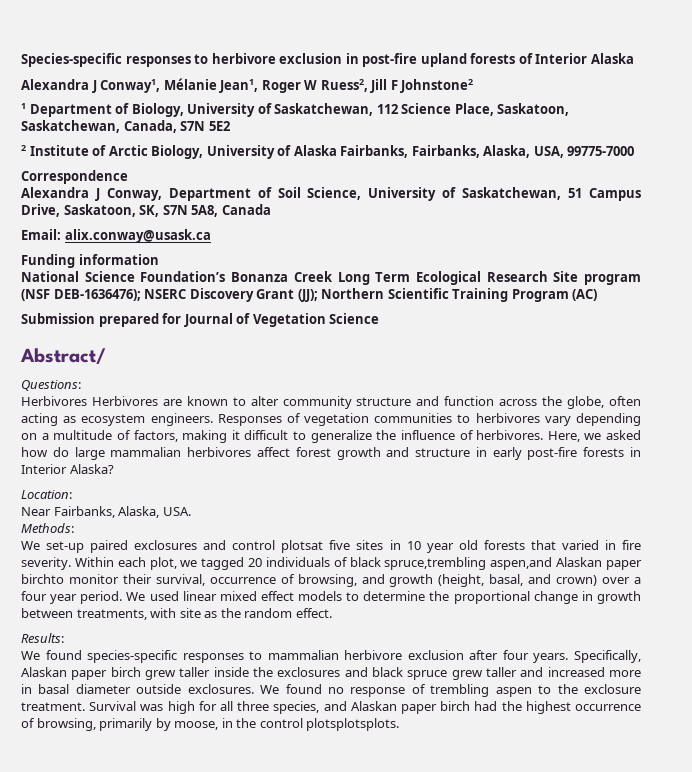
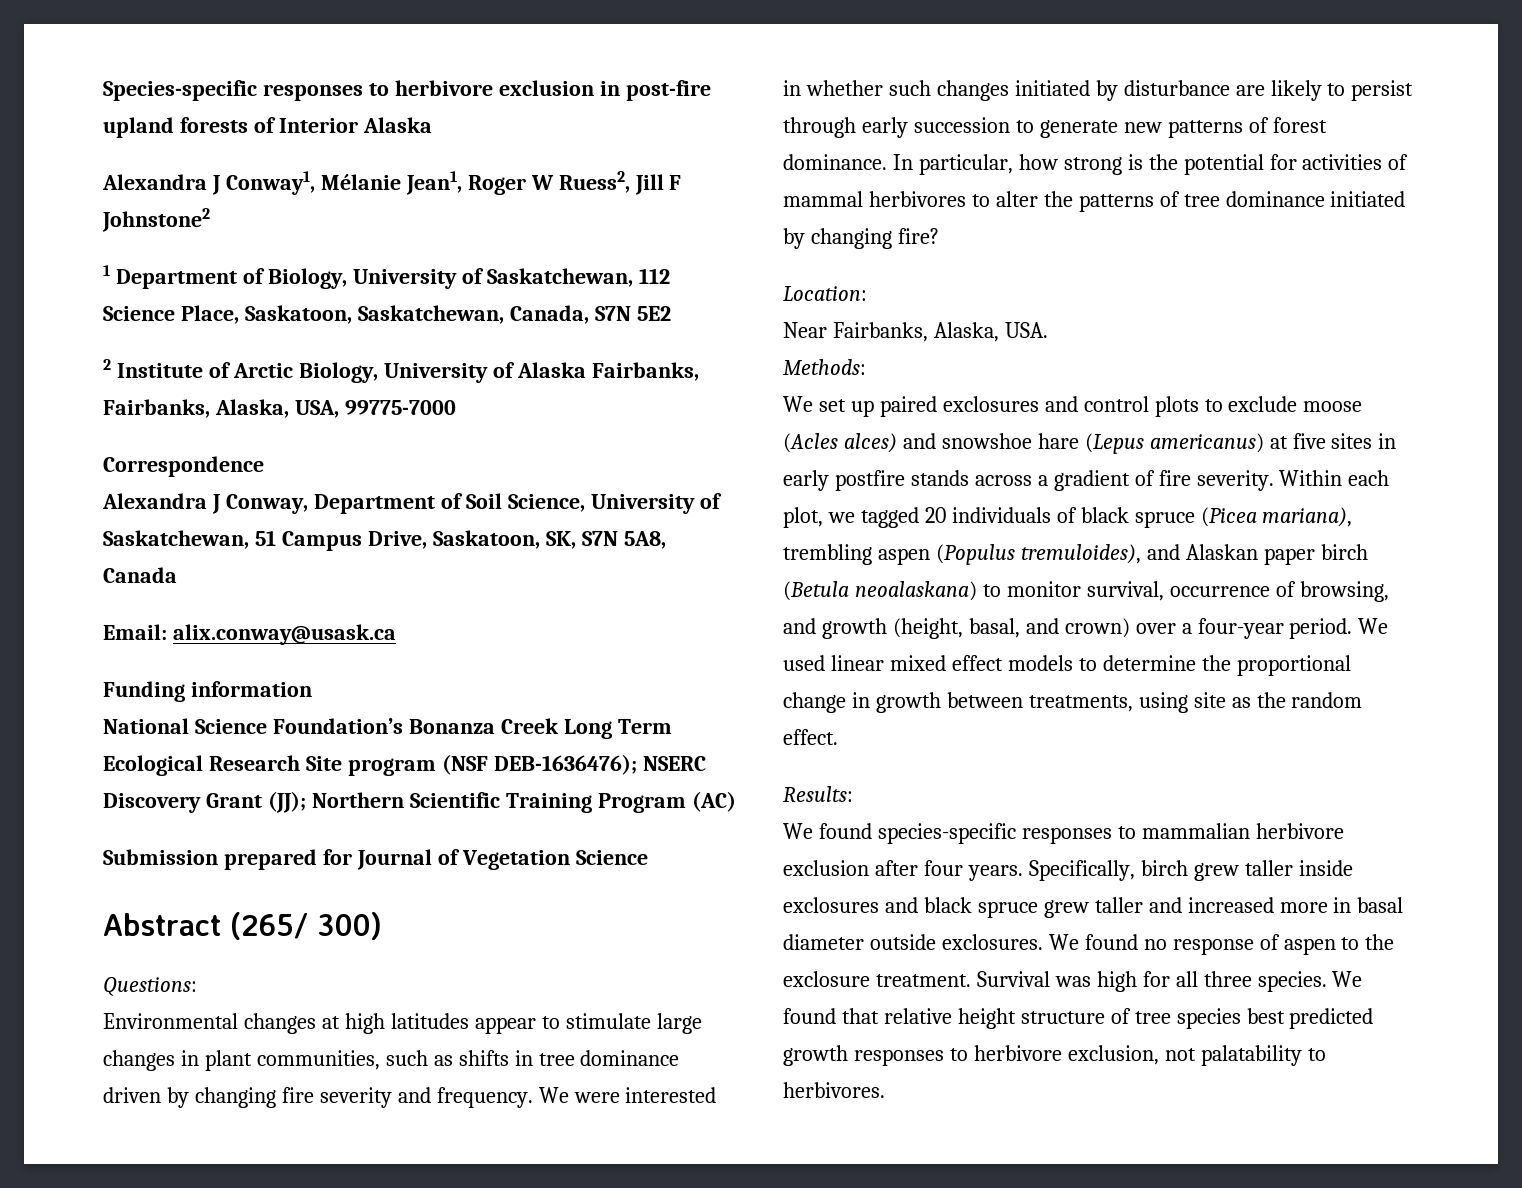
[20,348,106,364] [21,380,81,391] [21,396,641,409] [21,413,641,426] [21,430,641,443] [21,447,641,460] [21,464,114,474] Abstract/ // Questions: // Herbivores Herbivores are known to alter community structure and function across the globe, often acting as ecosystem engineers. Responses of vegetation communities to herbivores vary depending on a multitude of factors, making it difficult to generalize the influence of herbivores. Here, we asked how do large mammalian herbivores affect forest growth and structure in early post-fire forests in Interior Alaska? -> [103,912,382,940] [103,977,197,996] [103,1013,702,1034] [103,1050,680,1071] [103,1087,717,1108] [783,80,1414,101] [783,117,1327,138] [783,154,1409,175] [783,191,1406,212] [783,228,939,249] Abstract (265/ 300) // Questions: // Environmental changes at high latitudes appear to stimulate large changes in plant communities, such as shifts in tree dominance driven by changing fire severity and frequency. We were interested in whether such changes initiated by disturbance are likely to persist through early succession to generate new patterns of forest dominance. In particular, how strong is the potential for activities of mammal herbivores to alter the patterns of tree dominance initiated by changing fire?
[46,541,85,553] set-up -> [818,399,874,417] set up
[281,540,616,553] plotsat five sites in 10 year old forests that varied in -> [1154,396,1363,417] [783,433,1397,454] [783,470,1155,491] plots to exclude moose (Acles alces) and snowshoe hare (Lepus americanus) at five sites in early postfire stands across a gradient of
[384,557,642,570] [21,574,152,584] spruce,trembling aspen,and Alaskan paper birchto monitor their -> [1134,507,1353,528] [783,544,1368,565] [783,581,1081,601] spruce (Picea mariana), trembling aspen (Populus tremuloides), and Alaskan paper birch (Betula neoalaskana) to monitor
[21,591,78,604] four year -> [1197,618,1284,639] four-year
[150,608,177,618] with -> [1138,692,1188,713] using
[21,667,108,680] Alaskan paper -> (1135, 870) none
[253,667,273,677] the -> (1353, 868) none
[430,684,490,697] trembling -> (1280, 942) none
[273,701,641,714] [21,718,400,731] species, and Alaskan paper birch had the highest occurrence of browsing, primarily by moose, in the control plotsplotsplots. -> [1257,971,1363,992] [783,1008,1374,1029] [783,1045,1326,1066] [783,1082,885,1098] species. We found that relative height structure of tree species best predicted growth responses to herbivore exclusion, not palatability to herbivores.

